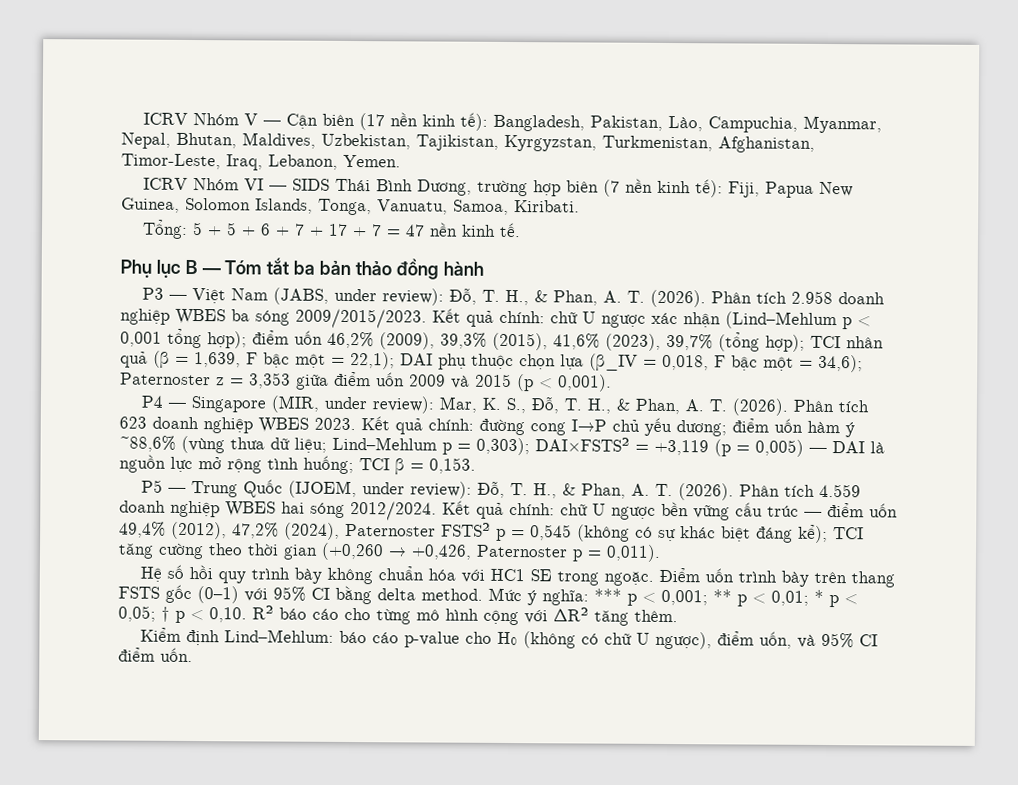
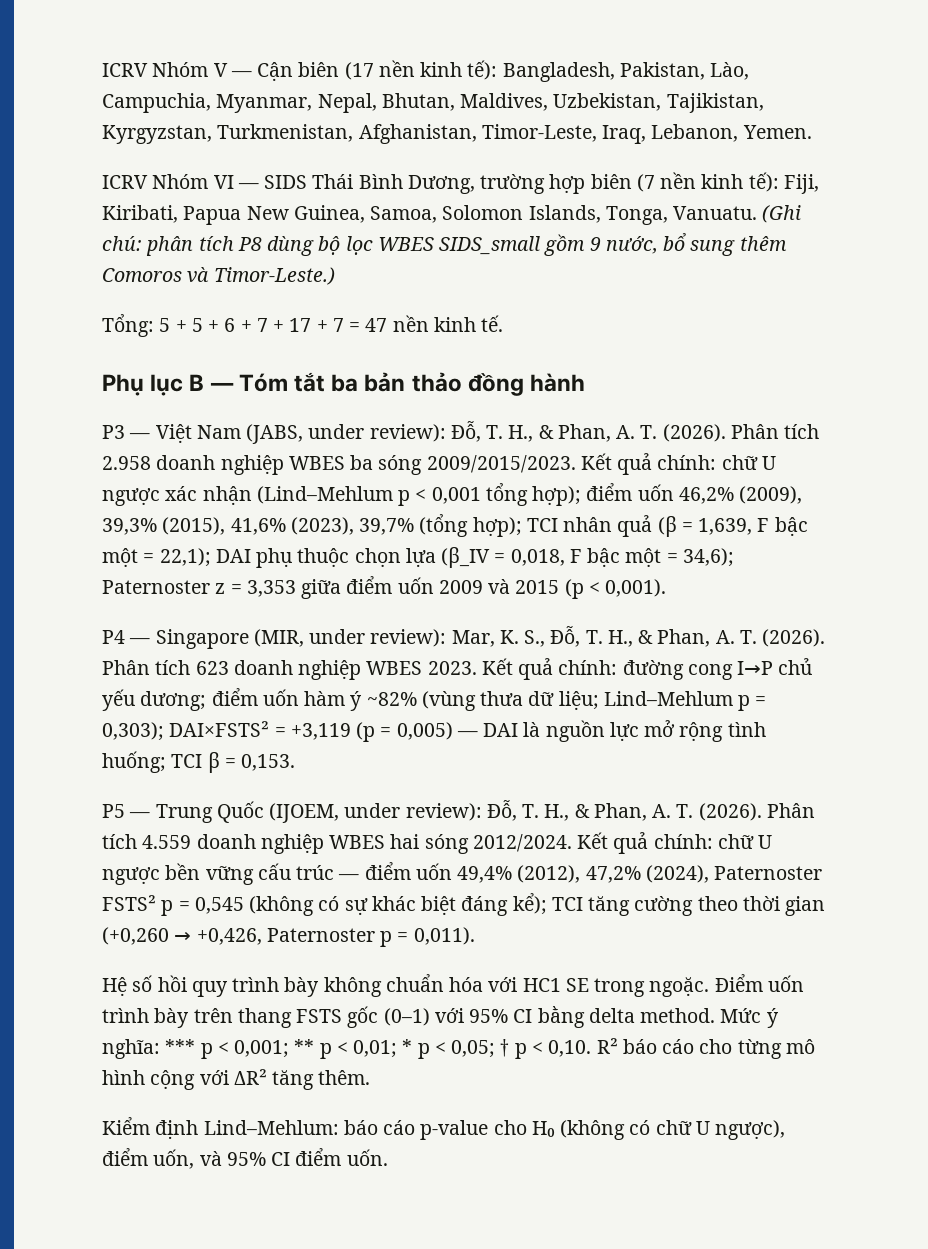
(760, 189) none -> [102,205,178,223] Kiribati,
(180, 205) none -> [370,206,438,223] Samoa,
[377,199,580,215] Vanuatu, Samoa, Kiribati. -> [673,205,802,223] [102,233,787,256] [102,267,335,285] Vanuatu. (Ghi chú: phân tích P8 dùng bộ lọc WBES SIDS_small gồm 9 nước, bổ sung thêm Comoros và Timor-Leste.)
[119,435,176,452] ~88,6% -> [366,692,417,706] ~82%

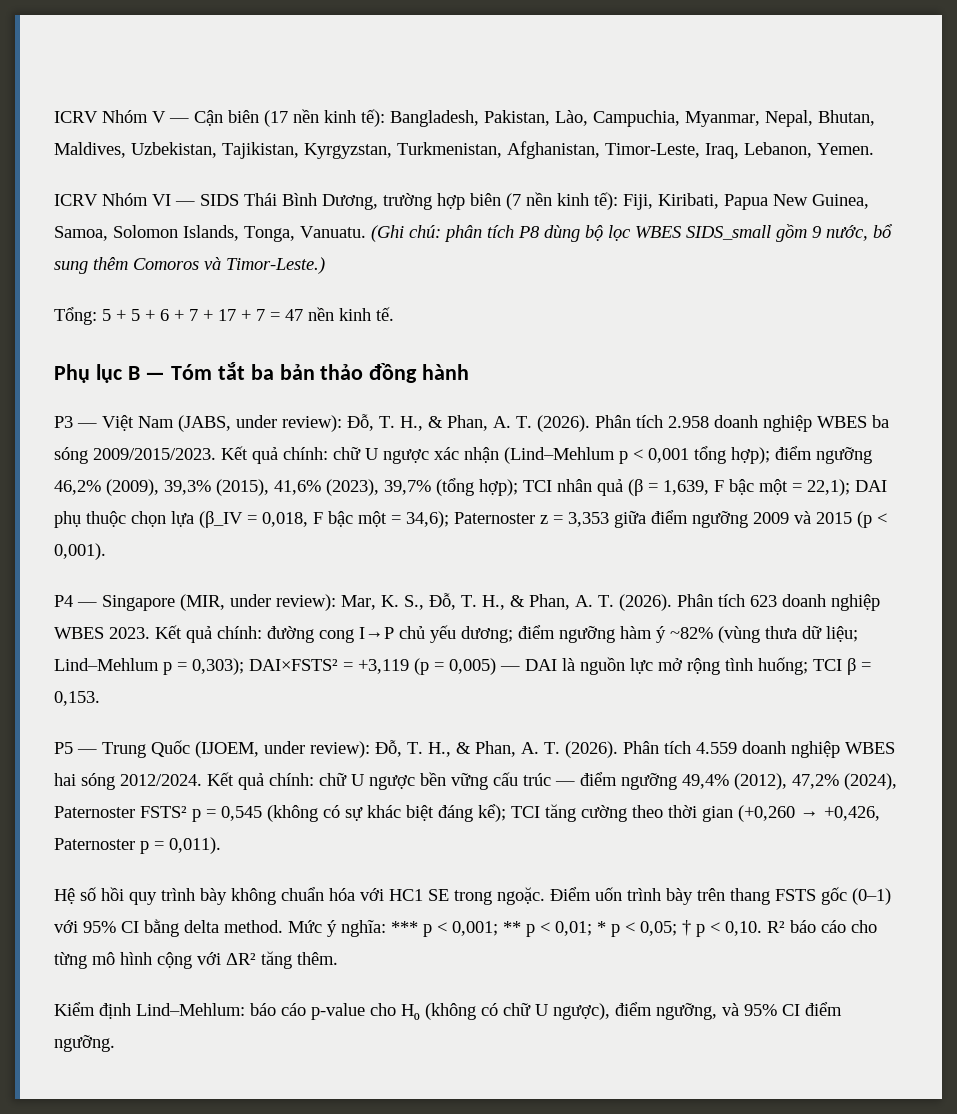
[637,484,674,501] uốn -> [816,447,872,464] ngưỡng
[397,577,434,594] uốn -> [692,511,748,528] ngưỡng
[262,689,299,706] uốn -> [559,626,615,643] ngưỡng
[415,863,452,880] uốn -> [621,773,677,790] ngưỡng
[153,1149,195,1169] uốn, -> [656,1003,717,1020] ngưỡng,
[346,1149,388,1166] uốn. -> [54,1035,115,1052] ngưỡng.

